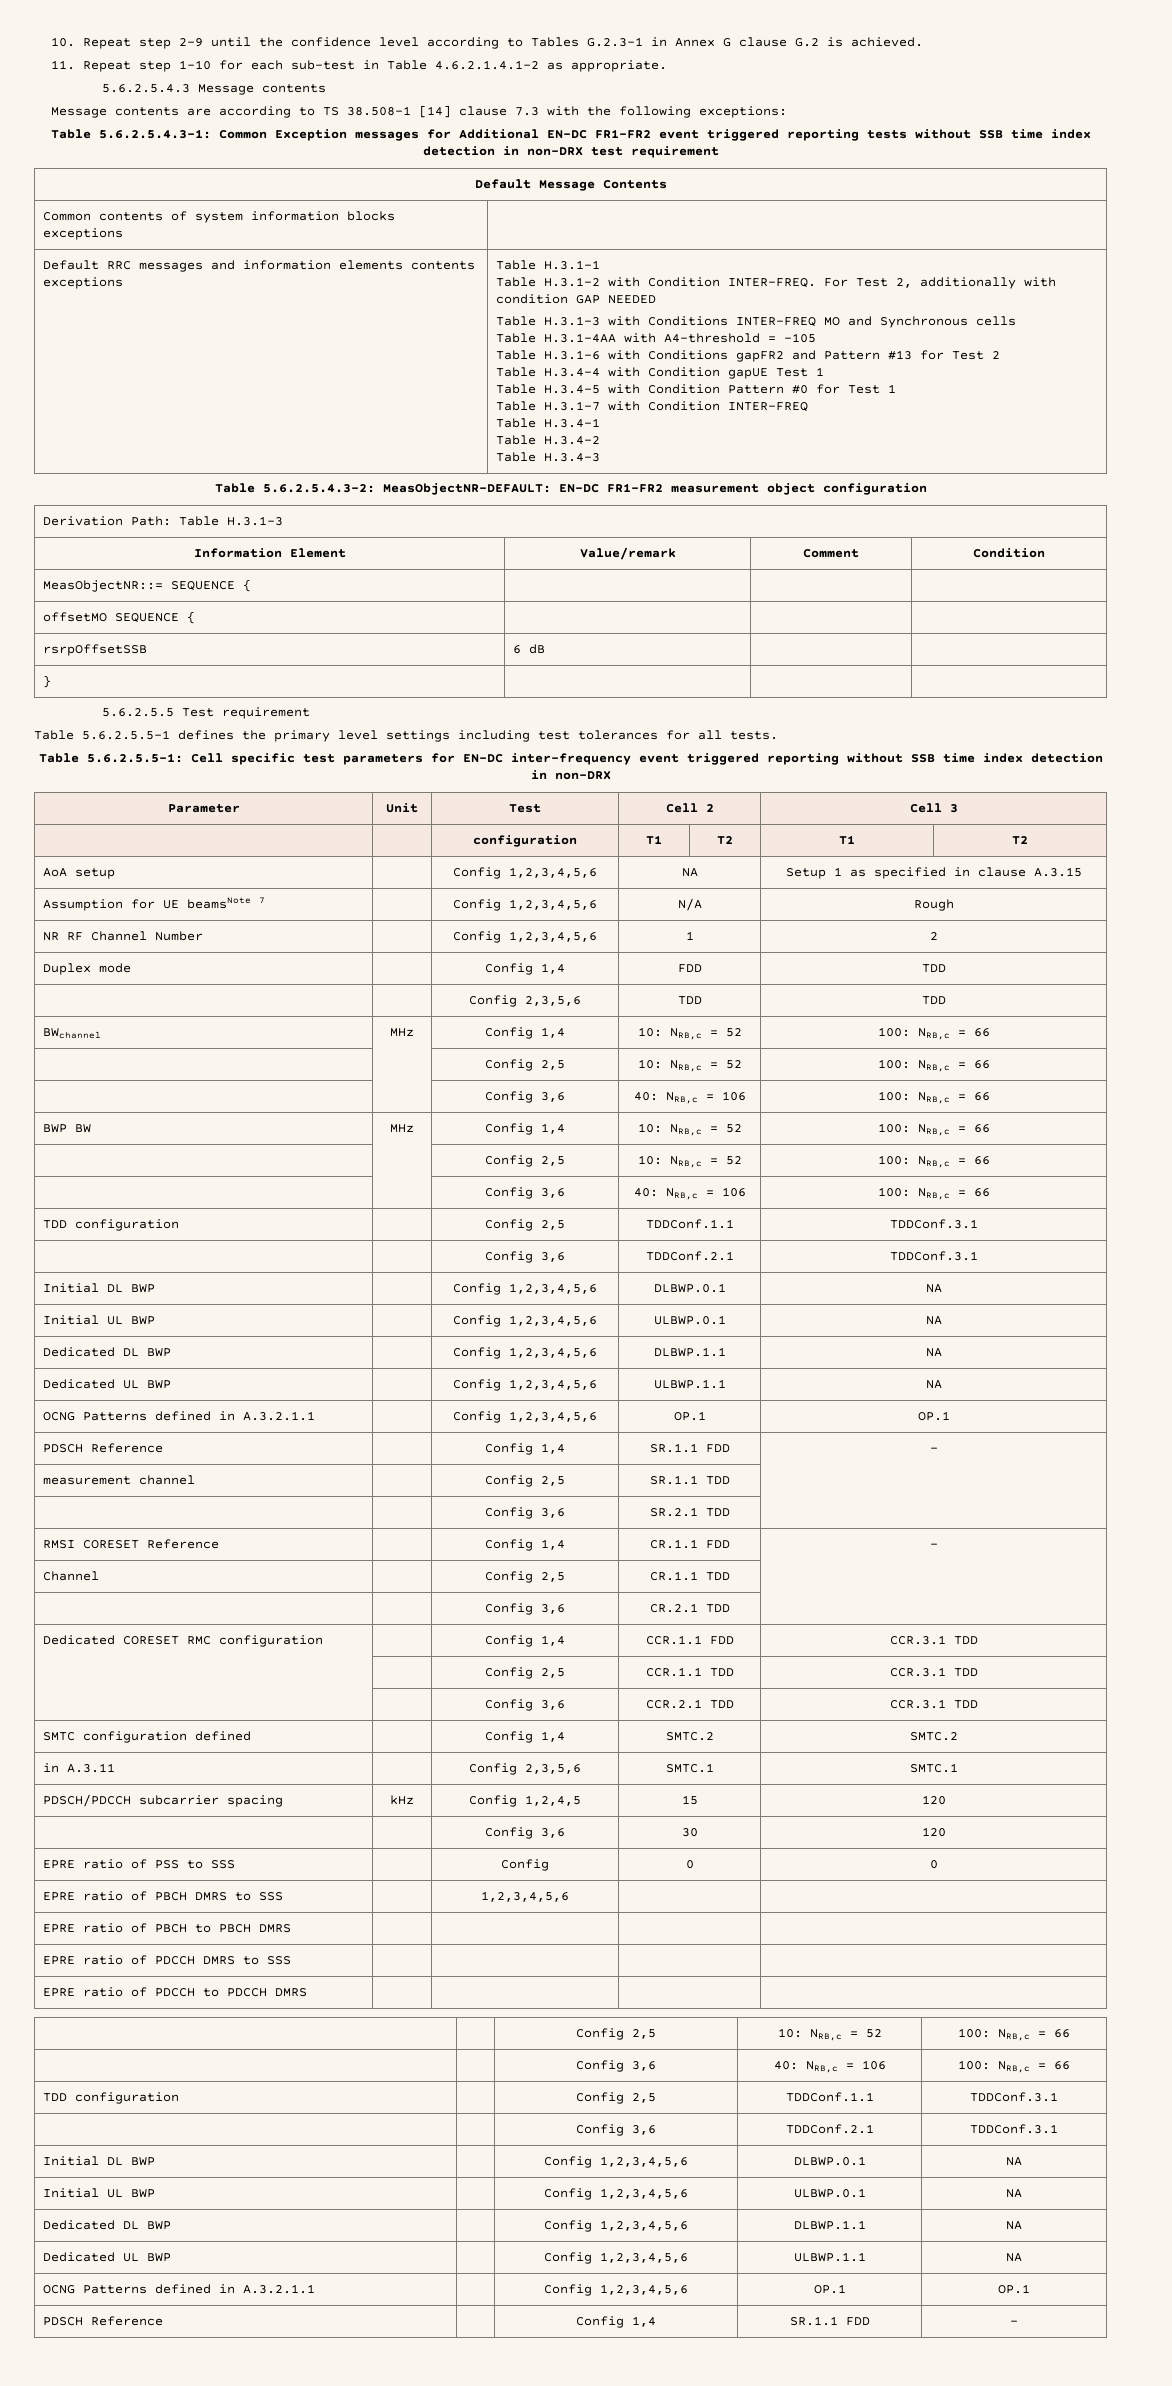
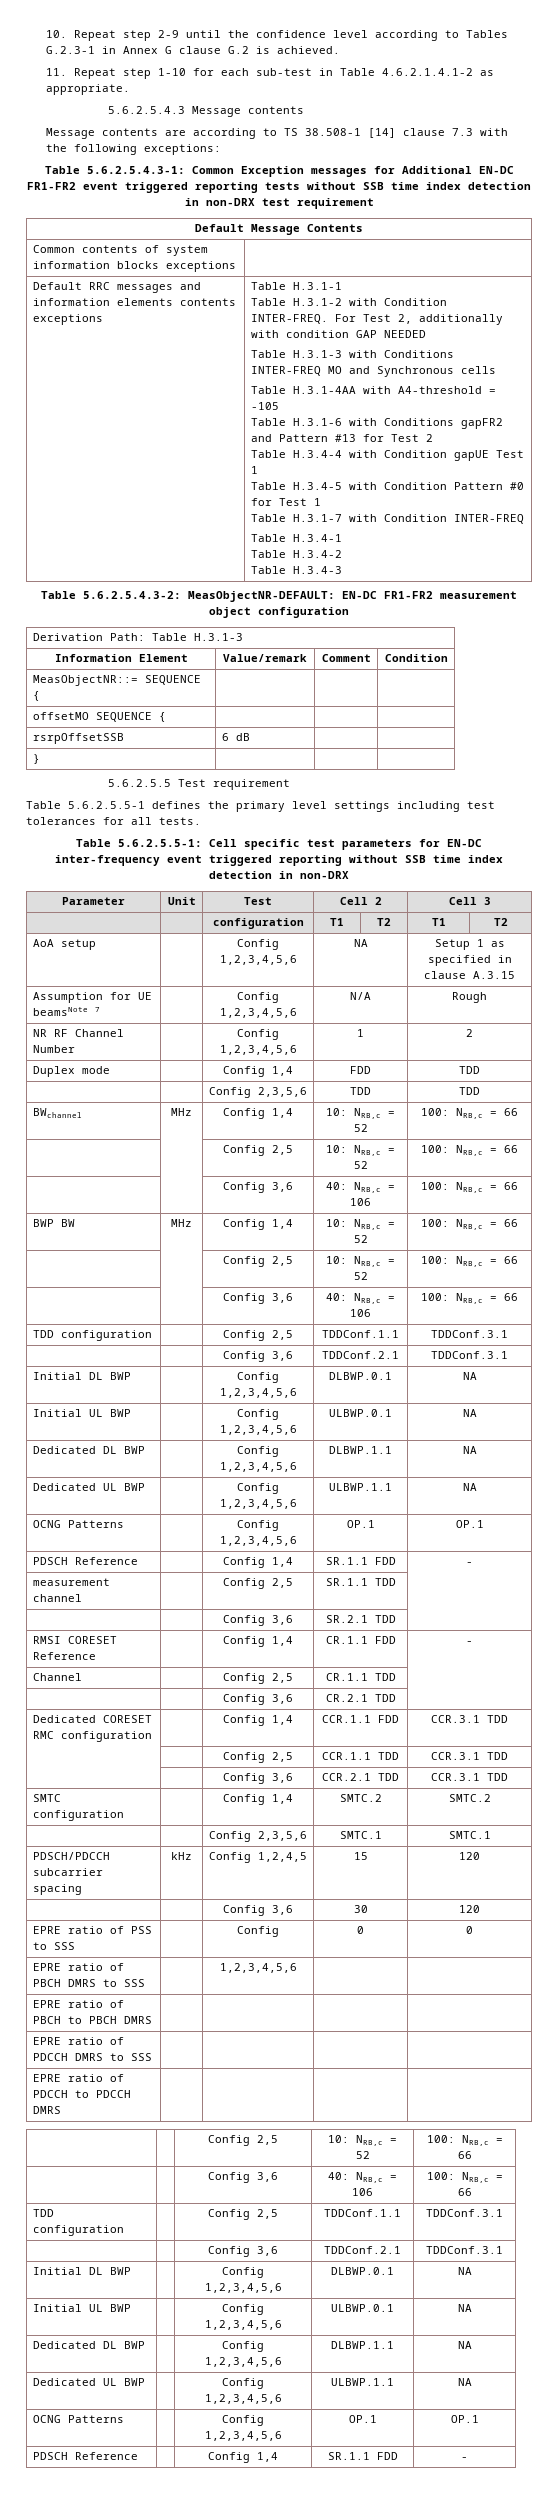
[155,1411,316,1421] defined in A.3.2.1.1 -> (124, 1524) none
[195,1731,252,1741] defined -> (124, 1815) none
[43,1763,116,1773] in A.3.11 -> (491, 1798) none
[155,2284,316,2294] defined in A.3.2.1.1 -> (124, 2419) none

